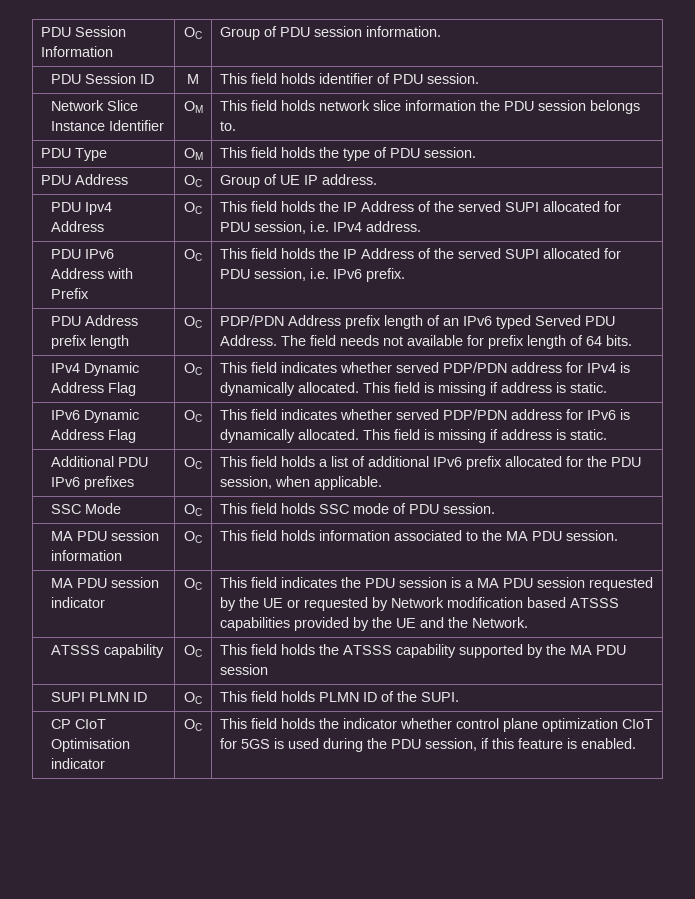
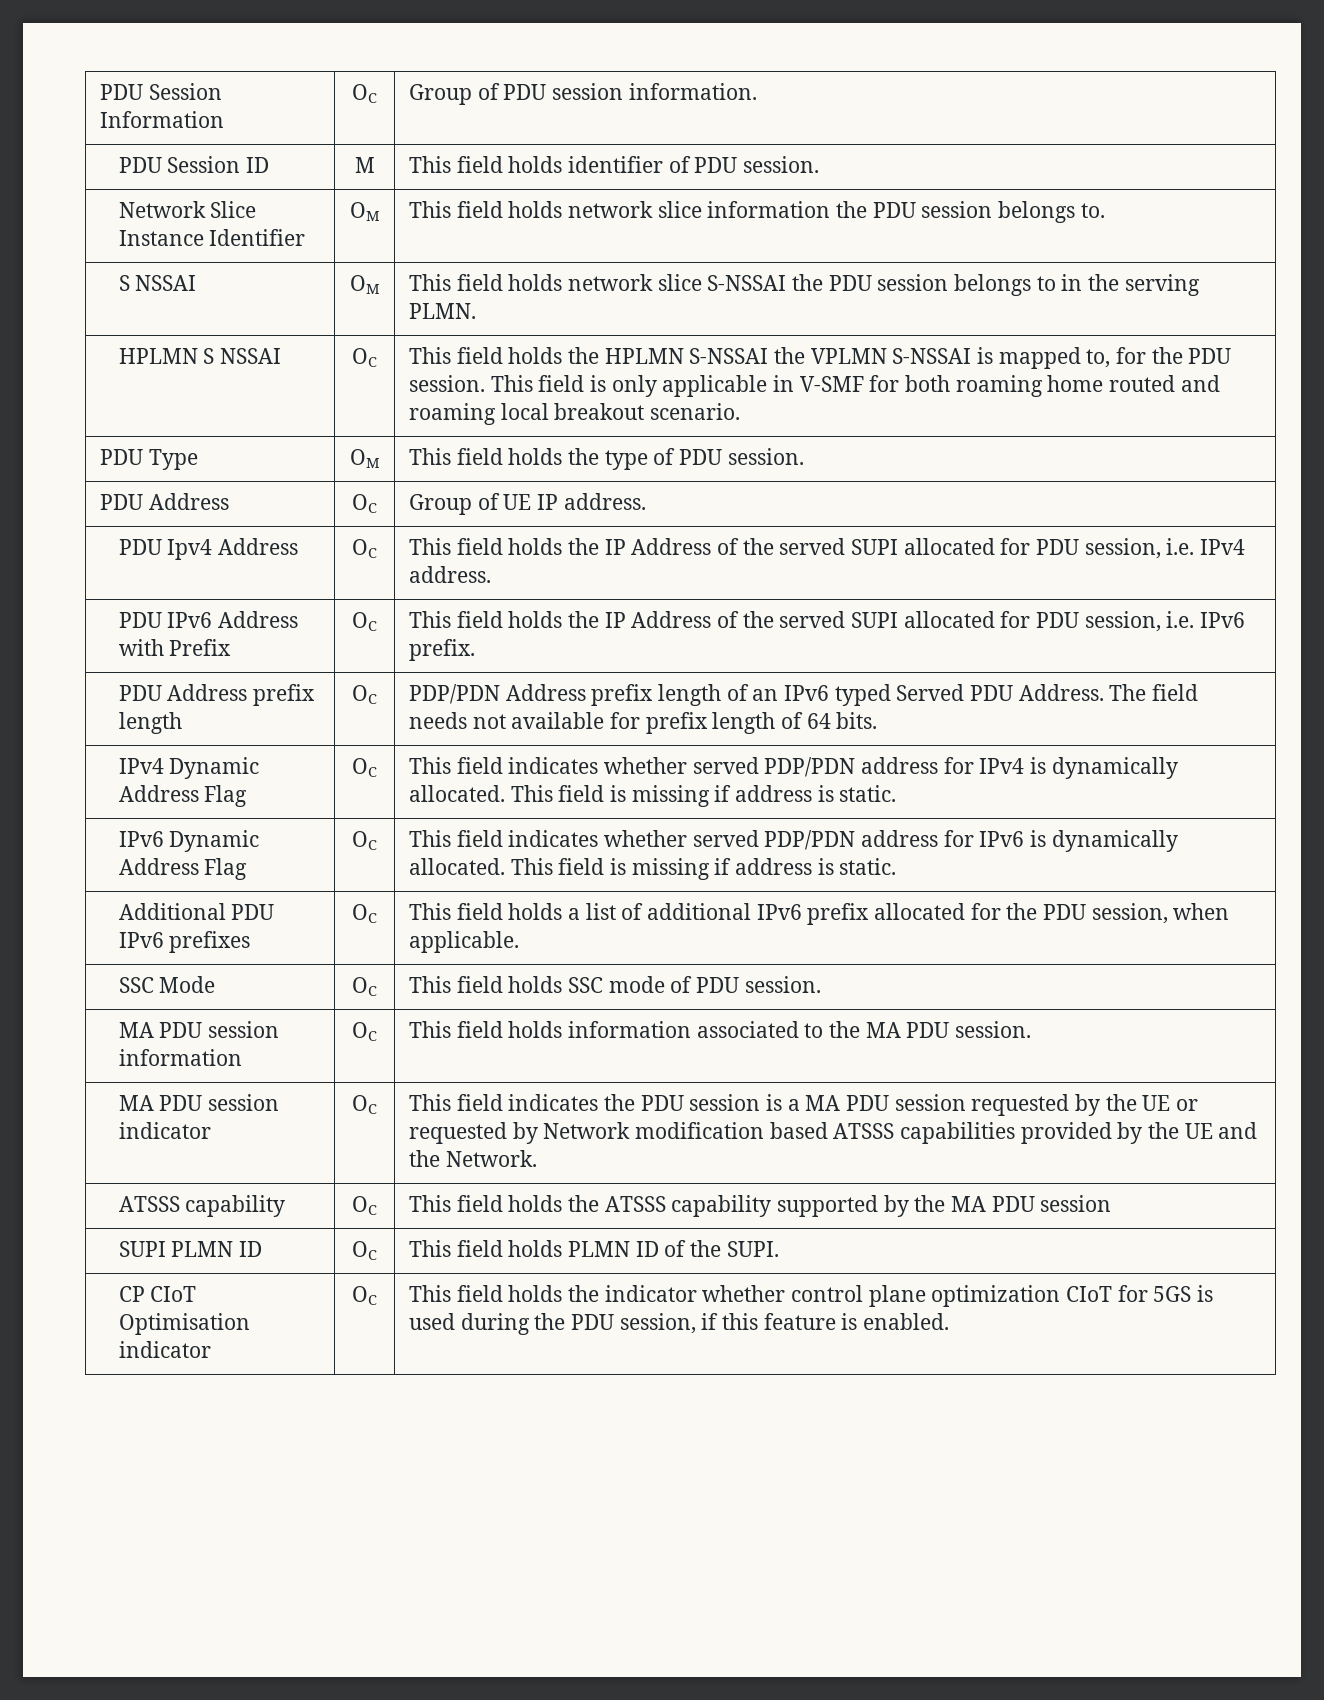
(236, 126) none -> [118,275,197,291] [349,275,380,294] [408,274,1200,296] [408,303,476,319] [118,348,282,364] [352,348,377,367] [408,347,1232,369] [408,375,1220,397] [408,403,740,425] // S NSSAI | OM | This field holds network slice S-NSSAI the PDU session belongs to in the serving PLMN. // HPLMN S NSSAI | OC | This field holds the HPLMN S-NSSAI the VPLMN S-NSSAI is mapped to, for the PDU session. This field is only applicable in V-SMF for both roaming home routed and roaming local breakout scenario.

